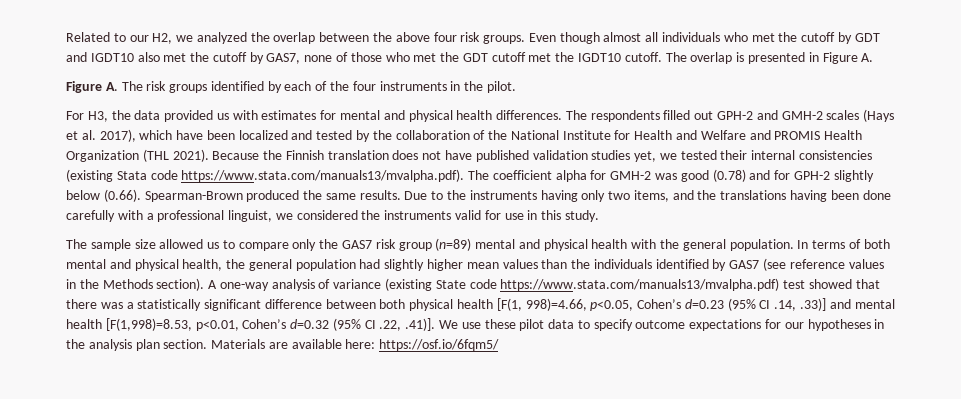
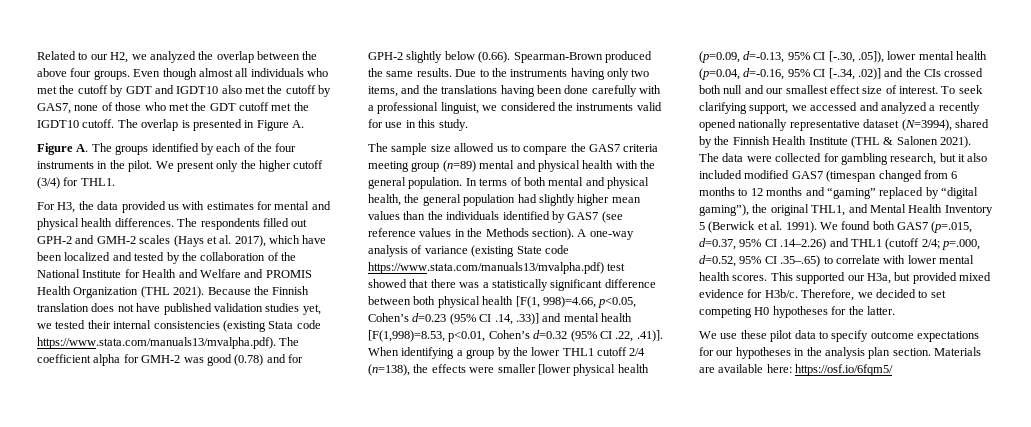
[460,32,481,42] risk -> (92, 72) none
[146,81,167,91] risk -> (112, 147) none
(516, 87) none -> [155,160,324,172] [37,177,115,189] We present only the higher cutoff (3/4) for THL1.
[292,239,317,251] only -> (568, 150) none
[375,239,396,249] risk -> [623,144,659,152] [368,161,409,172] criteria meeting
(436, 324) none -> [368,347,646,359] [368,364,649,376] [699,51,987,63] [699,68,984,80] [699,85,983,94] [699,102,980,114] [699,119,989,131] [699,136,971,148] [699,153,988,165] [699,170,958,182] [699,187,978,199] [699,204,993,216] [699,221,973,233] [699,238,980,250] [699,255,974,267] [699,272,991,284] [699,289,946,301] [699,306,895,318] When identifying a group by the lower THL1 cutoff 2/4 (n=138), the effects were smaller [lower physical health (p=0.09, d=-0.13, 95% CI [-.30, .05]), lower mental health (p=0.04, d=-0.16, 95% CI [-.34, .02)] and the CIs crossed both null and our smallest effect size of interest. To seek clarifying support, we accessed and analyzed a recently opened nationally representative dataset (N=3994), shared by the Finnish Health Institute (THL & Salonen 2021). The data were collected for gambling research, but it also included modified GAS7 (timespan changed from 6 months to 12 months and “gaming” replaced by “digital gaming”), the original THL1, and Mental Health Inventory 5 (Berwick et al. 1991). We found both GAS7 (p=.015, d=0.37, 95% CI .14–2.26) and THL1 (cutoff 2/4; p=.000, d=0.52, 95% CI .35–.65) to correlate with lower mental health scores. This supported our H3a, but provided mixed evidence for H3b/c. Therefore, we decided to set competing H0 hypotheses for the latter. //

